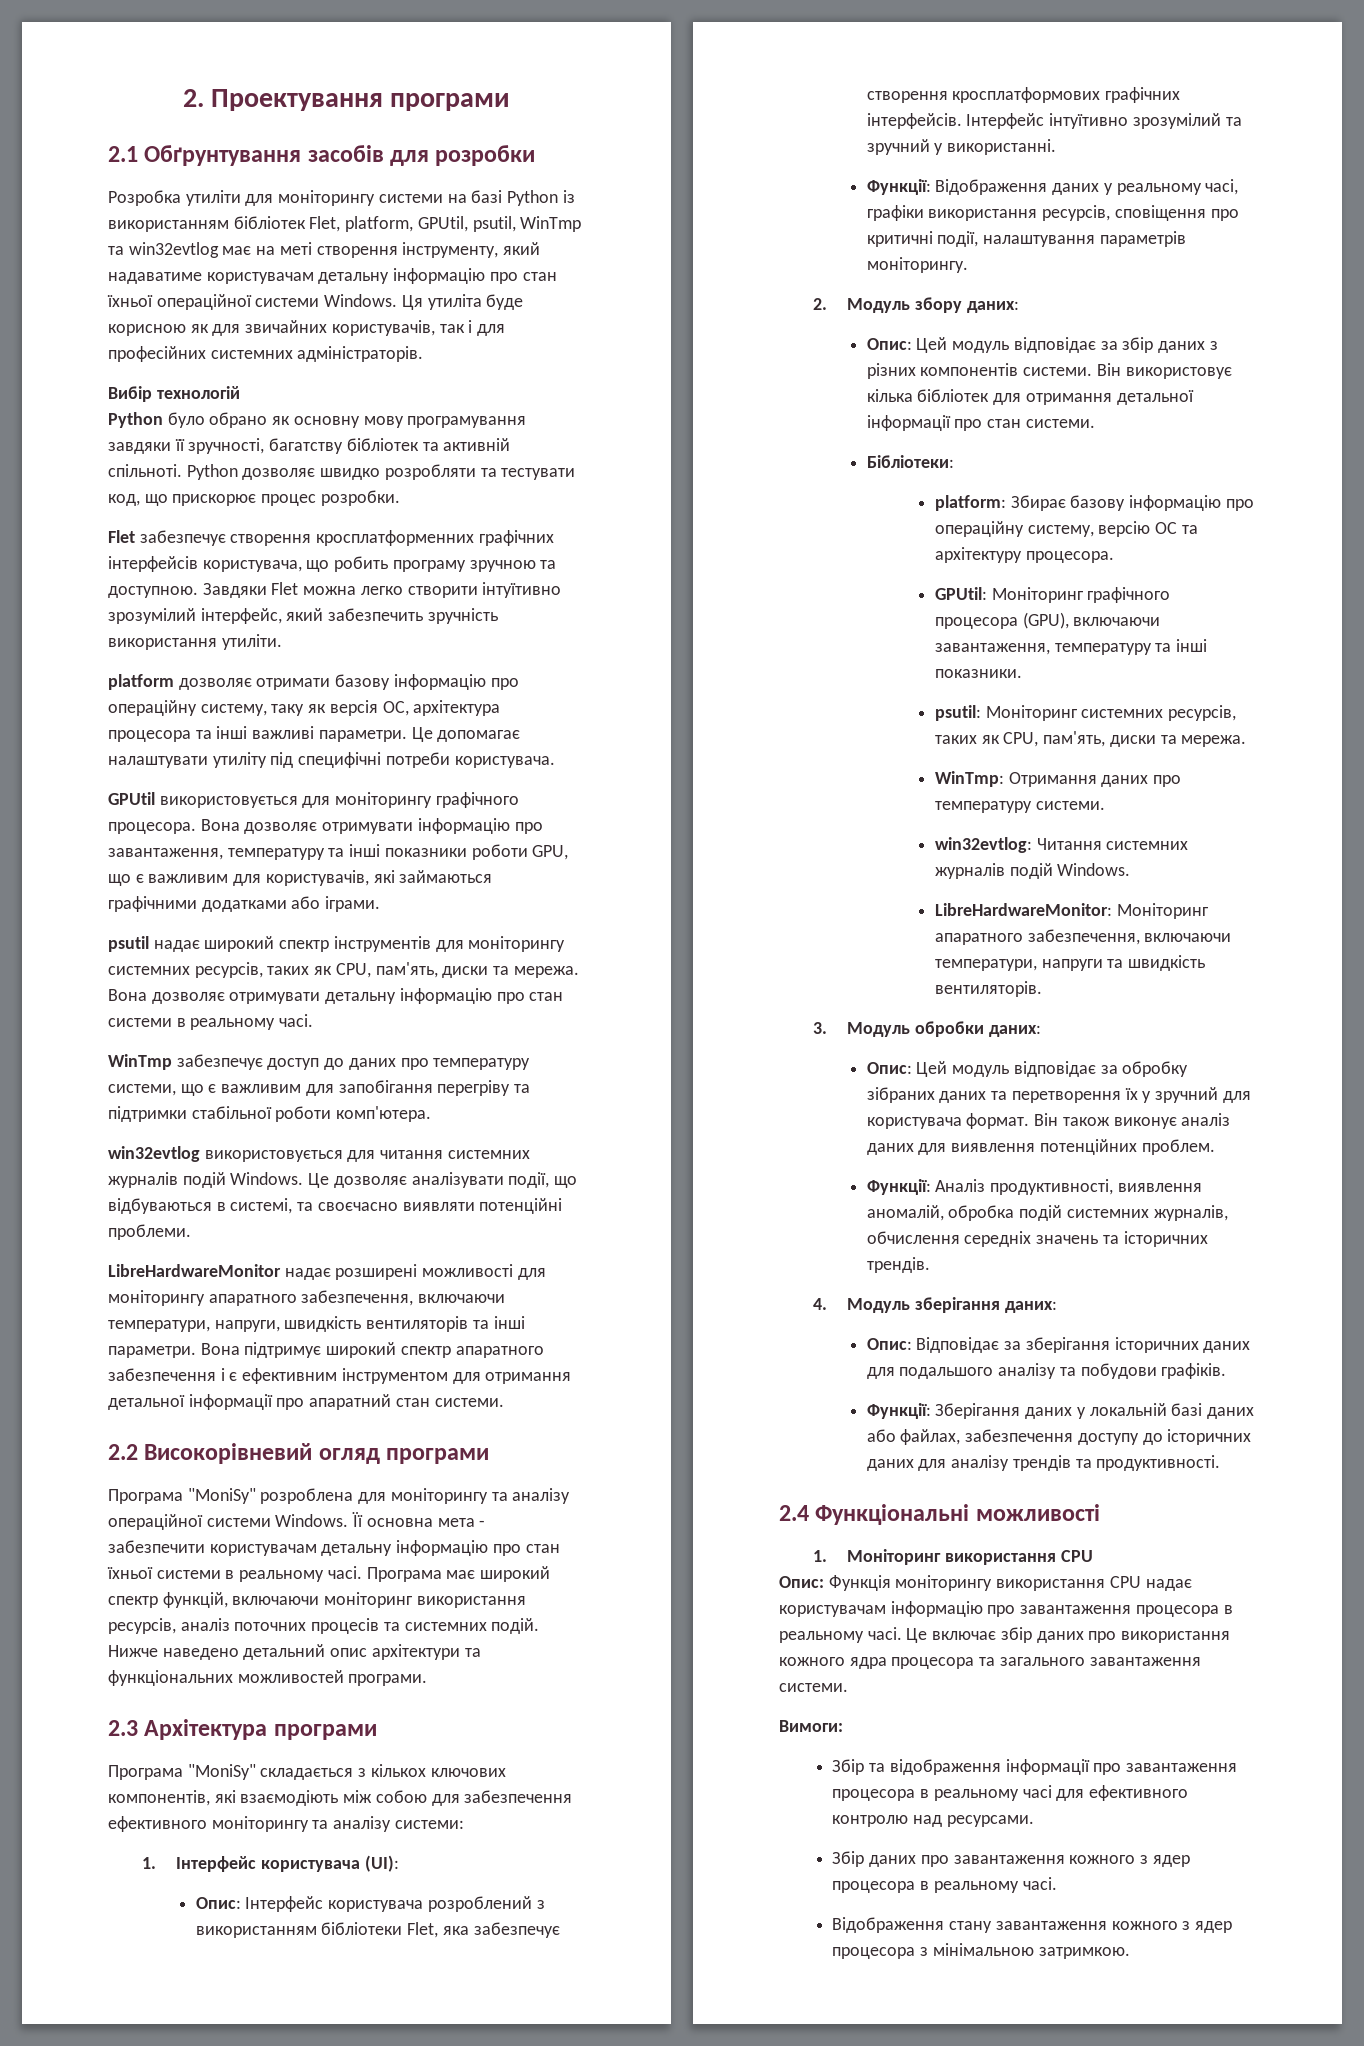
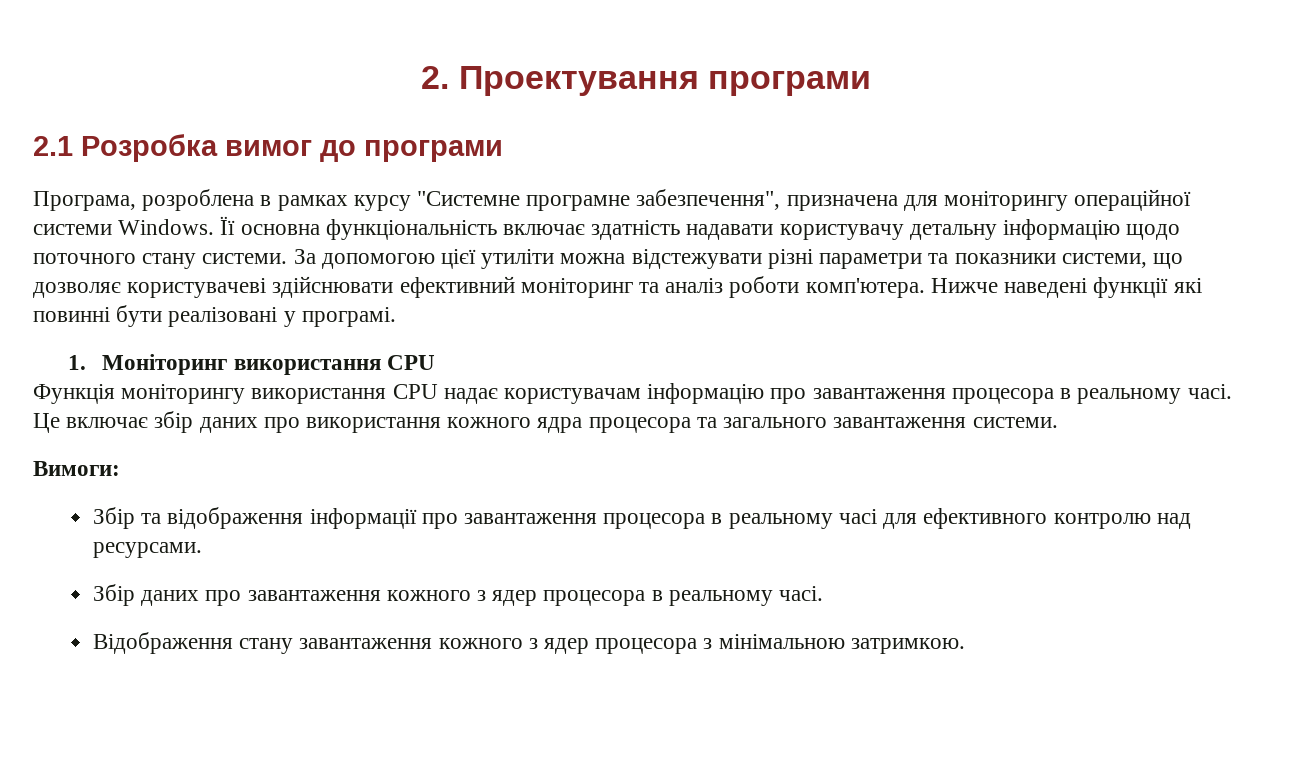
[144,145,536,166] [108,190,575,206] [108,216,582,232] [108,242,541,258] [108,268,557,284] [107,294,524,310] [108,320,506,336] [108,346,424,362] [108,386,240,402] [108,412,527,428] [108,438,511,454] [108,464,576,480] [108,490,400,506] [108,530,554,546] [108,556,557,572] [108,582,562,598] [108,608,498,624] [108,634,282,650] [108,674,519,690] [108,700,501,716] [108,726,521,742] [108,752,555,768] [108,792,519,808] [108,818,543,834] [108,844,569,860] [108,870,493,886] [108,896,381,912] [108,936,566,952] [108,962,579,978] [108,988,564,1004] [108,1014,314,1030] [108,1054,531,1070] [108,1080,531,1096] [108,1106,432,1122] [108,1146,530,1162] [108,1172,578,1188] [108,1198,563,1214] [108,1224,191,1240] [108,1264,546,1280] [108,1290,506,1306] [108,1316,525,1332] [108,1342,544,1358] [108,1368,572,1384] [108,1394,504,1410] [108,1443,490,1464] [108,1488,571,1504] Обґрунтування засобів для розробки // Розробка утиліти для моніторингу системи на базі Python із використанням бібліотек Flet, platform, GPUtil, psutil, WinTmp та win32evtlog має на меті створення інструменту, який надаватиме користувачам детальну інформацію про стан їхньої операційної системи Windows. Ця утиліта буде корисною як для звичайних користувачів, так і для професійних системних адміністраторів. // Вибір технологій // Python було обрано як основну мову програмування завдяки її зручності, багатству бібліотек та активній спільноті. Python дозволяє швидко розробляти та тестувати код, що прискорює процес розробки. // Flet забезпечує створення кросплатформенних графічних інтерфейсів користувача, що робить програму зручною та доступною. Завдяки Flet можна легко створити інтуїтивно зрозумілий інтерфейс, який забезпечить зручність використання утиліти. // platform дозволяє отримати базову інформацію про операційну систему, таку як версія ОС, архітектура процесора та інші важливі параметри. Це допомагає налаштувати утиліту під специфічні потреби користувача. // GPUtil використовується для моніторингу графічного процесора. Вона дозволяє отримувати інформацію про завантаження, температуру та інші показники роботи GPU, що є важливим для користувачів, які займаються графічними додатками або іграми. // psutil надає широкий спектр інструментів для моніторингу системних ресурсів, таких як CPU, пам'ять, диски та мережа. Вона дозволяє отримувати детальну інформацію про стан системи в реальному часі. // WinTmp забезпечує доступ до даних про температуру системи, що є важливим для запобігання перегріву та підтримки стабільної роботи комп'ютера. // win32evtlog використовується для читання системних журналів подій Windows. Це дозволяє аналізувати події, що відбуваються в системі, та своєчасно виявляти потенційні проблеми. // LibreHardwareMonitor надає розширені можливості для моніторингу апаратного забезпечення, включаючи температури, напруги, швидкість вентиляторів та інші параметри. Вона підтримує широкий спектр апаратного забезпечення і є ефективним інструментом для отримання детальної інформації про апаратний стан системи. // 2.2 Високорівневий огляд програми // Програма "MoniSy" розроблена для моніторингу та аналізу -> [81,134,503,162] [33,189,1069,211] Розробка вимог до програми // Програма, розроблена в рамках курсу "Системне програмне забезпечення", призначена для моніторингу
[437,1518,486,1527] [108,1540,560,1556] [107,1566,551,1582] [108,1592,526,1608] [108,1618,540,1634] [108,1644,481,1660] [108,1670,428,1686] [108,1719,377,1740] [108,1764,506,1780] [108,1790,573,1806] [108,1816,464,1832] [142,1855,399,1872] [195,1896,545,1912] [195,1922,560,1938] [866,87,1181,103] [866,113,1242,129] [866,139,1057,155] [866,179,1239,195] [866,205,1239,221] [866,231,1186,247] [866,257,968,273] [813,297,1019,313] [866,337,1218,353] [866,363,1232,379] [866,389,1194,405] [866,415,1095,431] [866,455,954,468] [935,495,1254,511] [935,521,1198,537] [935,547,1114,563] [935,587,1171,603] [935,612,1161,629] [935,639,1208,655] [935,669,1023,678] [935,705,1237,721] [935,731,1247,747] [935,771,1182,787] [935,801,1105,813] [935,837,1189,853] [935,863,1131,879] [935,903,1209,919] [935,929,1232,945] [935,955,1206,971] [935,981,1043,997] [813,1021,1041,1037] [866,1061,1189,1077] [866,1087,1251,1103] [866,1113,1231,1129] [866,1139,1215,1155] [866,1179,1202,1195] [866,1205,1228,1221] [866,1231,1208,1247] [866,1257,930,1273] [813,1297,1057,1313] [866,1337,1251,1353] [866,1363,1227,1379] [866,1403,1254,1419] [866,1429,1252,1445] [866,1455,1221,1471] [779,1504,1100,1525] мета - забезпечити користувачам детальну інформацію про стан їхньої системи в реальному часі. Програма має широкий спектр функцій, включаючи моніторинг використання ресурсів, аналіз поточних процесів та системних подій. Нижче наведено детальний опис архітектури та функціональних можливостей програми. // 2.3 Архітектура програми // Програма "MoniSy" складається з кількох ключових компонентів, які взаємодіють між собою для забезпечення ефективного моніторингу та аналізу системи: // 1. Інтерфейс користувача (UI): // Опис: Інтерфейс користувача розроблений з використанням бібліотеки Flet, яка забезпечує створення кросплатформових графічних інтерфейсів. Інтерфейс інтуїтивно зрозумілий та зручний у використанні. // Функції: Відображення даних у реальному часі, графіки використання ресурсів, сповіщення про критичні події, налаштування параметрів моніторингу. // 2. Модуль збору даних: // Опис: Цей модуль відповідає за збір даних з різних компонентів системи. Він використовує кілька бібліотек для отримання детальної інформації про стан системи. // Бібліотеки: // platform: Збирає базову інформацію про операційну систему, версію ОС та архітектуру процесора. // GPUtil: Моніторинг графічного процесора (GPU), включаючи завантаження, температуру та інші показники. // psutil: Моніторинг системних ресурсів, таких як CPU, пам'ять, диски та мережа. // WinTmp: Отримання даних про температуру системи. // win32evtlog: Читання системних журналів подій Windows. // LibreHardwareMonitor: Моніторинг апаратного забезпечення, включаючи температури, напруги та швидкість вентиляторів. // 3. Модуль обробки даних: // Опис: Цей модуль відповідає за обробку зібраних даних та перетворення їх у зручний для користувача формат. Він також виконує аналіз даних для виявлення потенційних проблем. // Функції: Аналіз продуктивності, виявлення аномалій, обробка подій системних журналів, обчислення середніх значень та історичних трендів. // 4. Модуль зберігання даних: // Опис: Відповідає за зберігання історичних даних для подальшого аналізу та побудови графіків. // Функції: Зберігання даних у локальній базі даних або файлах, забезпечення доступу до історичних даних для аналізу трендів та продуктивності. // 2.4 Функціональні можливості -> [325,219,1181,240] [33,249,1183,269] [33,276,1202,298] [33,305,396,327] функціональність включає здатність надавати користувачу детальну інформацію щодо поточного стану системи. За допомогою цієї утиліти можна відстежувати різні параметри та показники системи, що дозволяє користувачеві здійснювати ефективний моніторинг та аналіз роботи комп'ютера. Нижче наведені функції які повинні бути реалізовані у програмі.
[779,1576,824,1588] Опис: -> (435, 362) none

